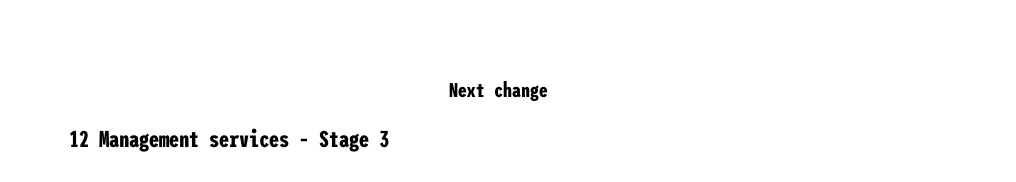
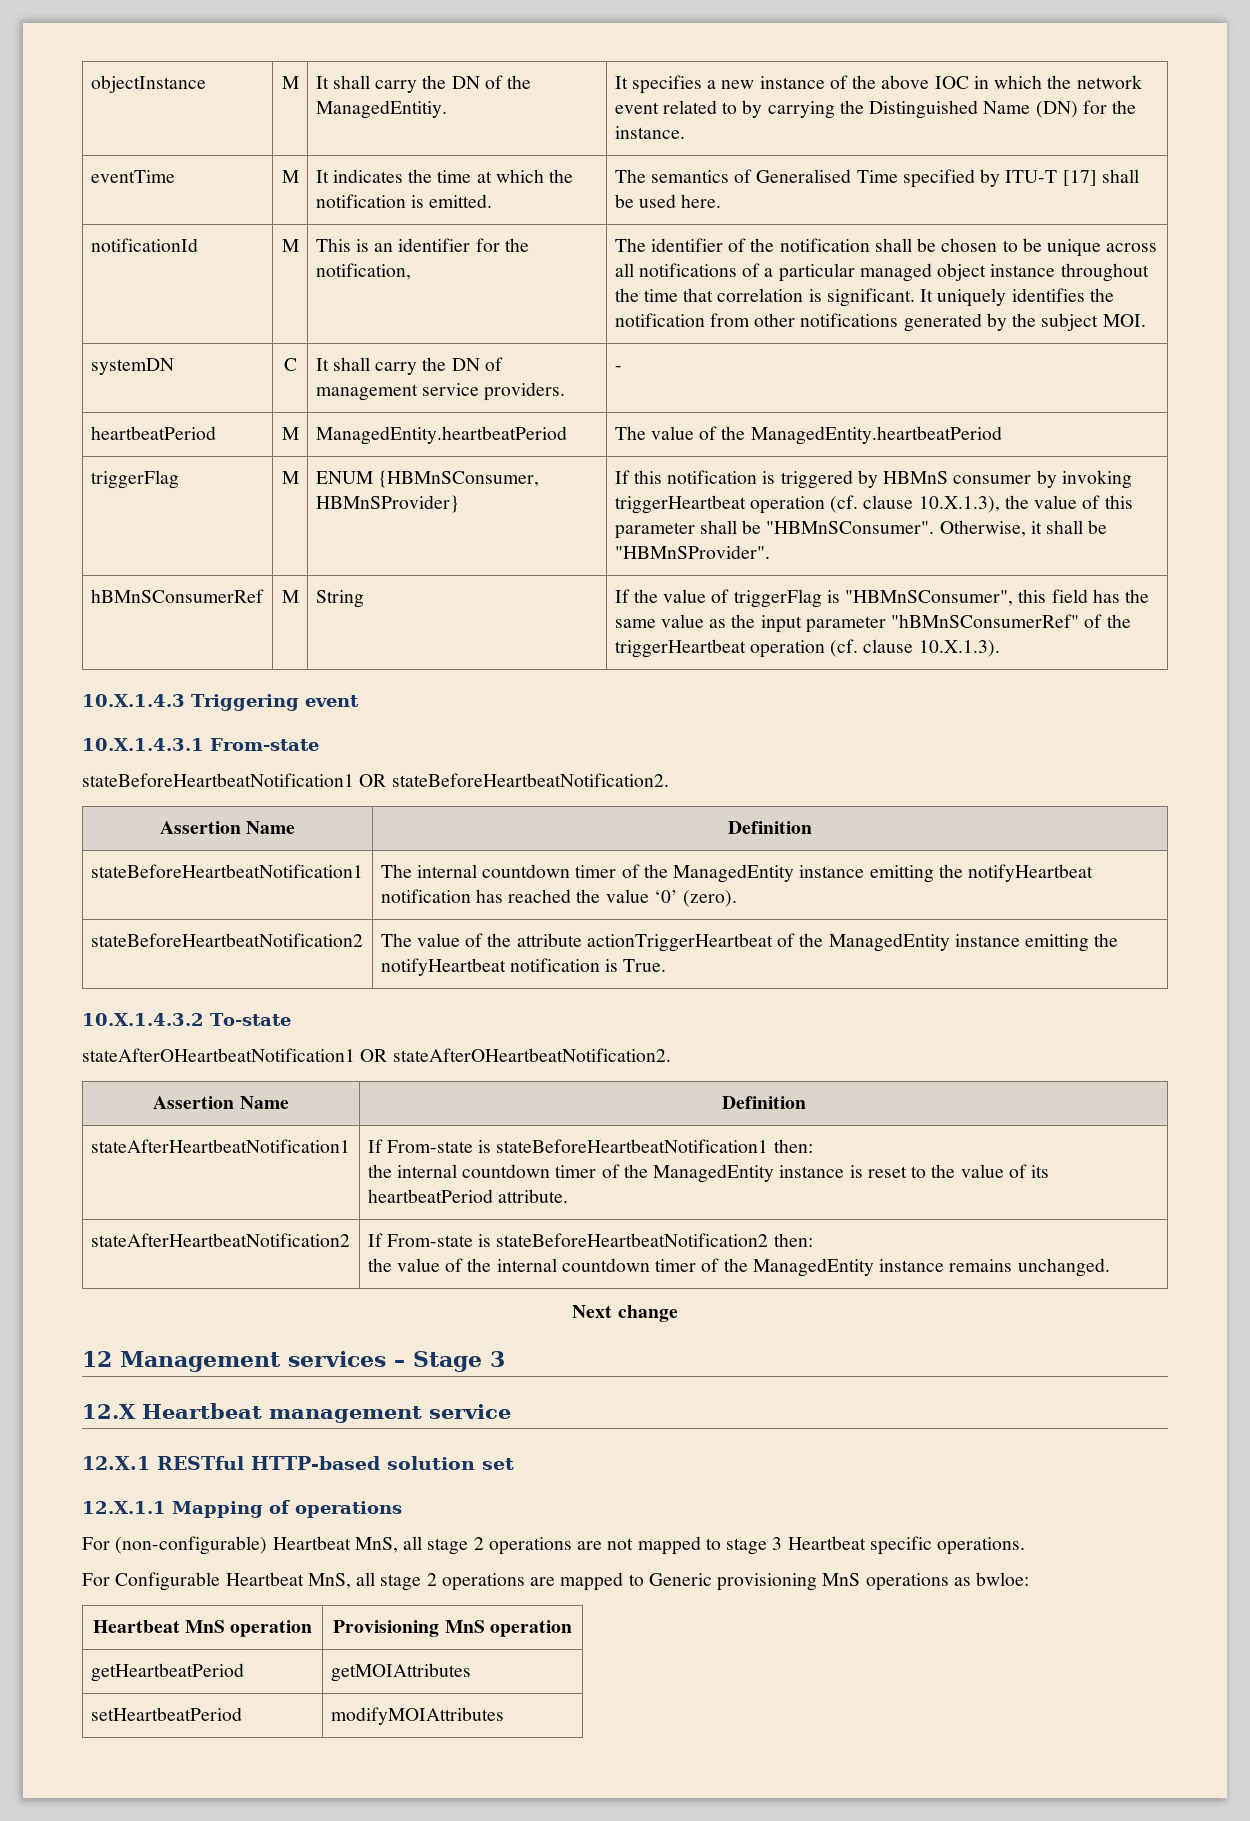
(448, 90) none -> [90,75,206,93] [281,76,299,89] [315,75,532,93] [315,100,447,119] [614,75,1142,94] [614,100,1137,119] [614,126,685,139] [90,170,175,183] [281,170,299,183] [315,169,574,183] [315,194,493,208] [614,169,1139,188] [614,194,722,208] [90,238,198,252] [281,239,299,252] [315,238,529,252] [315,263,411,280] [614,238,1158,257] [614,263,1149,282] [614,288,1114,307] [614,313,1146,332] [90,358,174,375] [283,358,297,371] [315,357,503,375] [315,382,566,401] [614,366,622,371] [90,426,216,440] [281,427,299,440] [315,426,567,445] [614,426,1002,445] [90,470,179,489] [281,471,299,484] [315,470,539,488] [315,495,459,513] [614,470,1132,489] [614,495,1133,514] [614,520,1108,539] [614,545,770,559] [90,589,264,603] [281,590,299,603] [315,590,364,608] [614,589,1150,608] [614,614,1131,633] [614,639,1000,658] [82,694,359,711] [82,738,319,751] [82,773,669,787] [159,821,296,834] [728,821,812,834] [90,864,363,878] [380,864,1094,883] [380,889,738,907] [90,933,363,947] [380,933,1119,952] [380,958,667,976] [82,1013,291,1026] [82,1048,671,1062] [153,1096,289,1109] [721,1096,806,1109] [90,1139,350,1153] [367,1139,813,1153] [367,1164,1050,1183] [367,1189,568,1203] [90,1233,350,1247] [367,1233,813,1247] [367,1258,1110,1277] objectInstance | M | It shall carry the DN of the ManagedEntitiy. | It specifies a new instance of the above IOC in which the network event related to by carrying the Distinguished Name (DN) for the instance. // eventTime | M | It indicates the time at which the notification is emitted. | The semantics of Generalised Time specified by ITU-T [17] shall be used here. // notificationId | M | This is an identifier for the notification, | The identifier of the notification shall be chosen to be unique across all notifications of a particular managed object instance throughout the time that correlation is significant. It uniquely identifies the notification from other notifications generated by the subject MOI. // systemDN | C | It shall carry the DN of management service providers. | - // heartbeatPeriod | M | ManagedEntity.heartbeatPeriod | The value of the ManagedEntity.heartbeatPeriod // triggerFlag | M | ENUM {HBMnSConsumer, HBMnSProvider} | If this notification is triggered by HBMnS consumer by invoking triggerHeartbeat operation (cf. clause 10.X.1.3), the value of this parameter shall be "HBMnSConsumer". Otherwise, it shall be "HBMnSProvider". // hBMnSConsumerRef | M | String | If the value of triggerFlag is "HBMnSConsumer", this field has the same value as the input parameter "hBMnSConsumerRef" of the triggerHeartbeat operation (cf. clause 10.X.1.3). // 10.X.1.4.3 Triggering event // 10.X.1.4.3.1 From-state // stateBeforeHeartbeatNotification1 OR stateBeforeHeartbeatNotification2. // Assertion Name | Definition // stateBeforeHeartbeatNotification1 | The internal countdown timer of the ManagedEntity instance emitting the notifyHeartbeat notification has reached the value ‘0’ (zero). // stateBeforeHeartbeatNotification2 | The value of the attribute actionTriggerHeartbeat of the ManagedEntity instance emitting the notifyHeartbeat notification is True. // 10.X.1.4.3.2 To-state // stateAfterOHeartbeatNotification1 OR stateAfterOHeartbeatNotification2. // Assertion Name | Definition // stateAfterHeartbeatNotification1 | If From-state is stateBeforeHeartbeatNotification1 then: // the internal countdown timer of the ManagedEntity instance is reset to the value of its heartbeatPeriod attribute. // stateAfterHeartbeatNotification2 | If From-state is stateBeforeHeartbeatNotification2 then: // the value of the internal countdown timer of the ManagedEntity instance remains unchanged. //
(389, 139) none -> [82,1403,511,1423] [82,1456,514,1470] [82,1500,402,1518] [82,1536,1026,1555] [82,1572,1030,1591] [92,1620,313,1637] [333,1620,572,1637] [90,1663,244,1682] [330,1663,471,1682] [90,1707,242,1721] [330,1707,504,1725] // 12.X Heartbeat management service // 12.X.1 RESTful HTTP-based solution set // 12.X.1.1 Mapping of operations // For (non-configurable) Heartbeat MnS, all stage 2 operations are not mapped to stage 3 Heartbeat specific operations. // For Configurable Heartbeat MnS, all stage 2 operations are mapped to Generic provisioning MnS operations as bwloe: // Heartbeat MnS operation | Provisioning MnS operation // getHeartbeatPeriod | getMOIAttributes // setHeartbeatPeriod | modifyMOIAttributes

